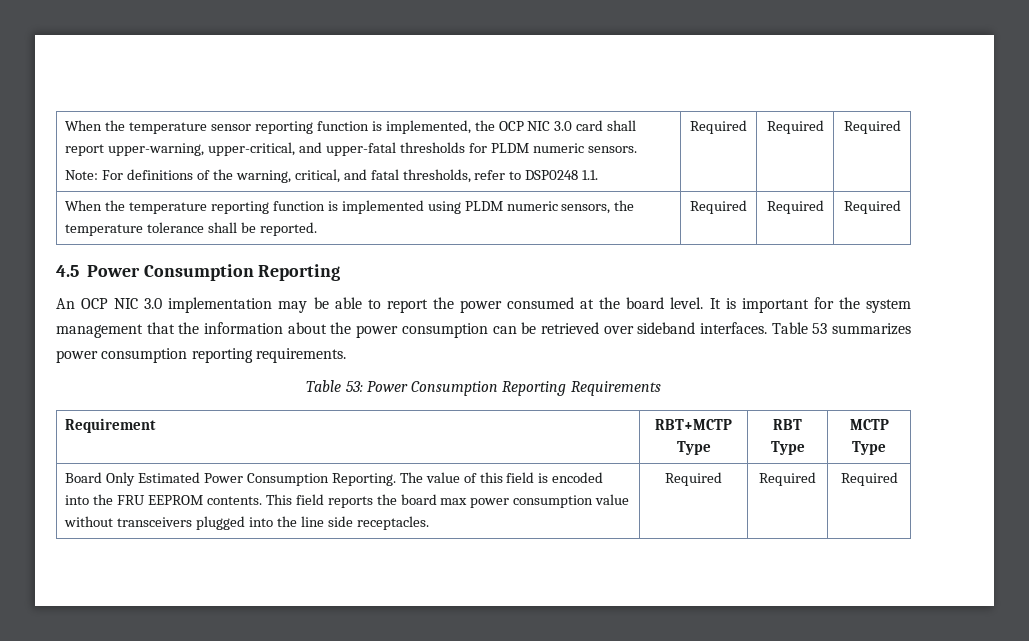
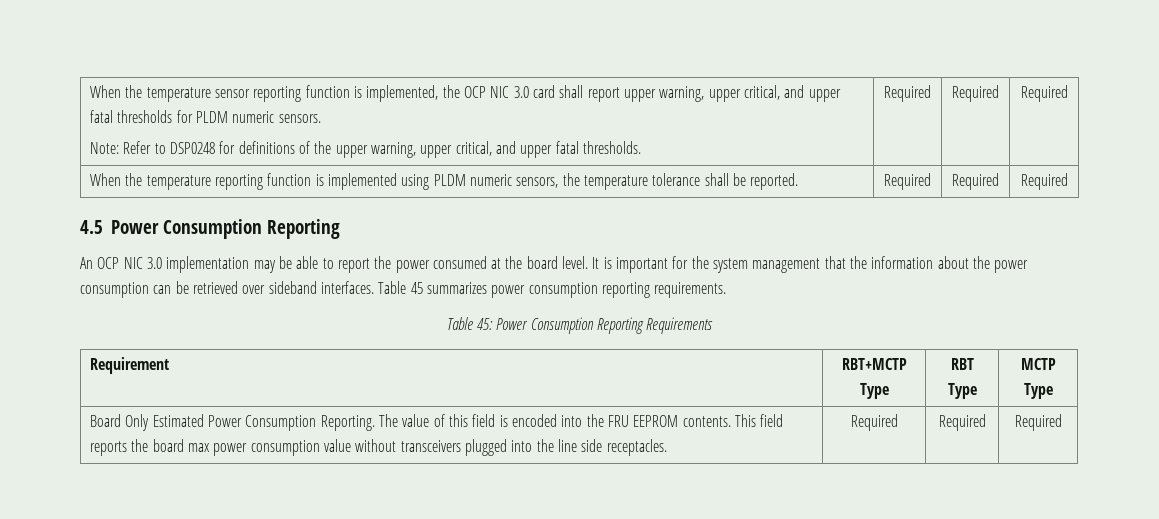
[108,142,396,156] upper-warning, upper-critical, and upper-fatal -> [623,85,841,102] [90,110,114,123] upper warning, upper critical, and upper fatal
[102,169,599,183] For definitions of the warning, critical, and fatal thresholds, refer to DSP0248 1.1. -> [123,141,641,158] Refer to DSP0248 for definitions of the upper warning, upper critical, and upper fatal thresholds.
[812,323,828,334] 53 -> [410,282,423,294] 45
[345,381,363,392] 53: -> [477,318,494,330] 45:

